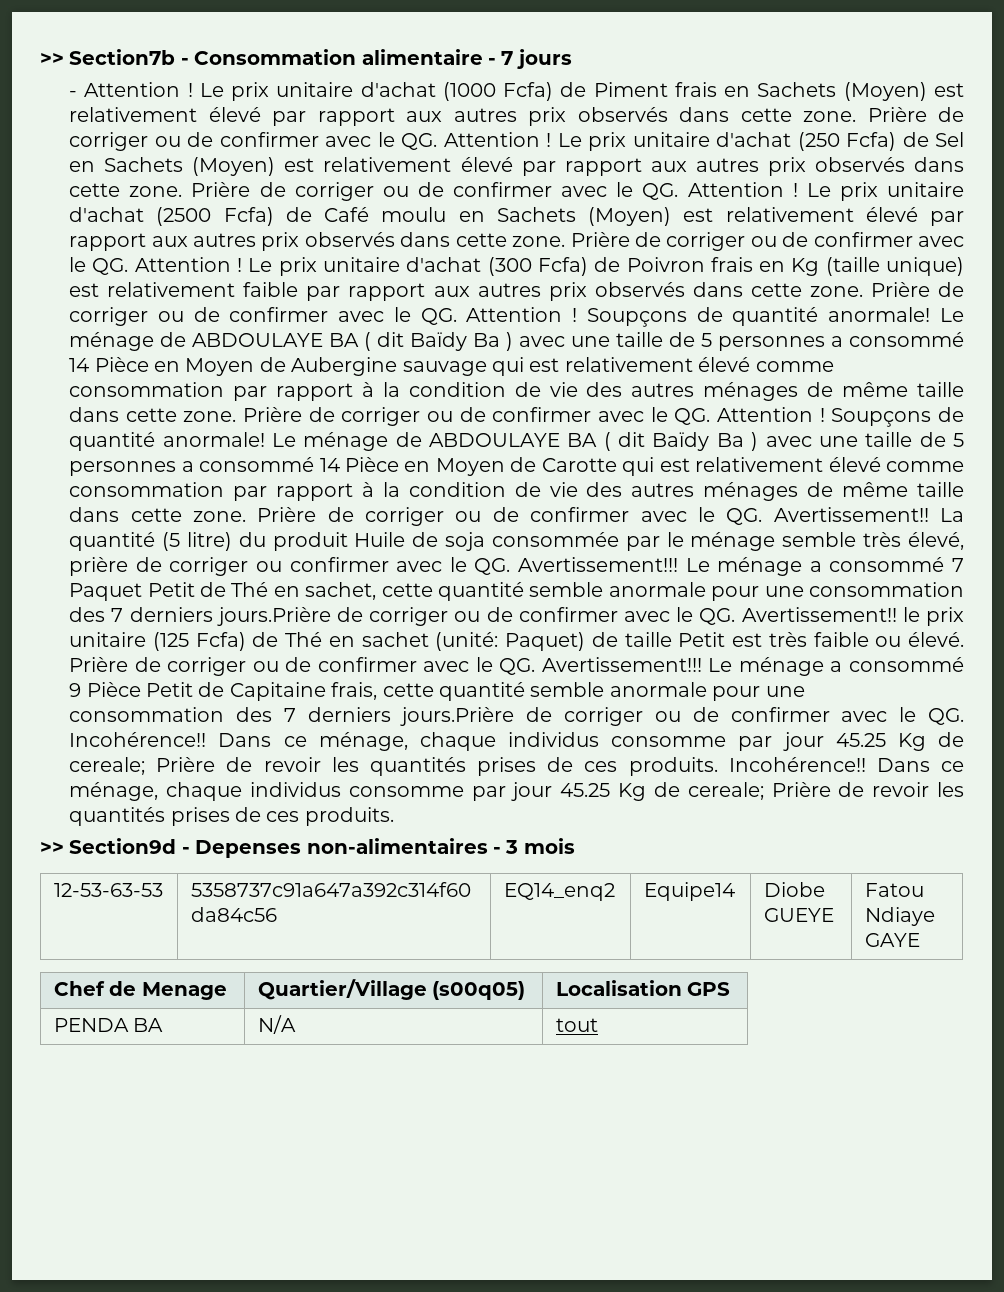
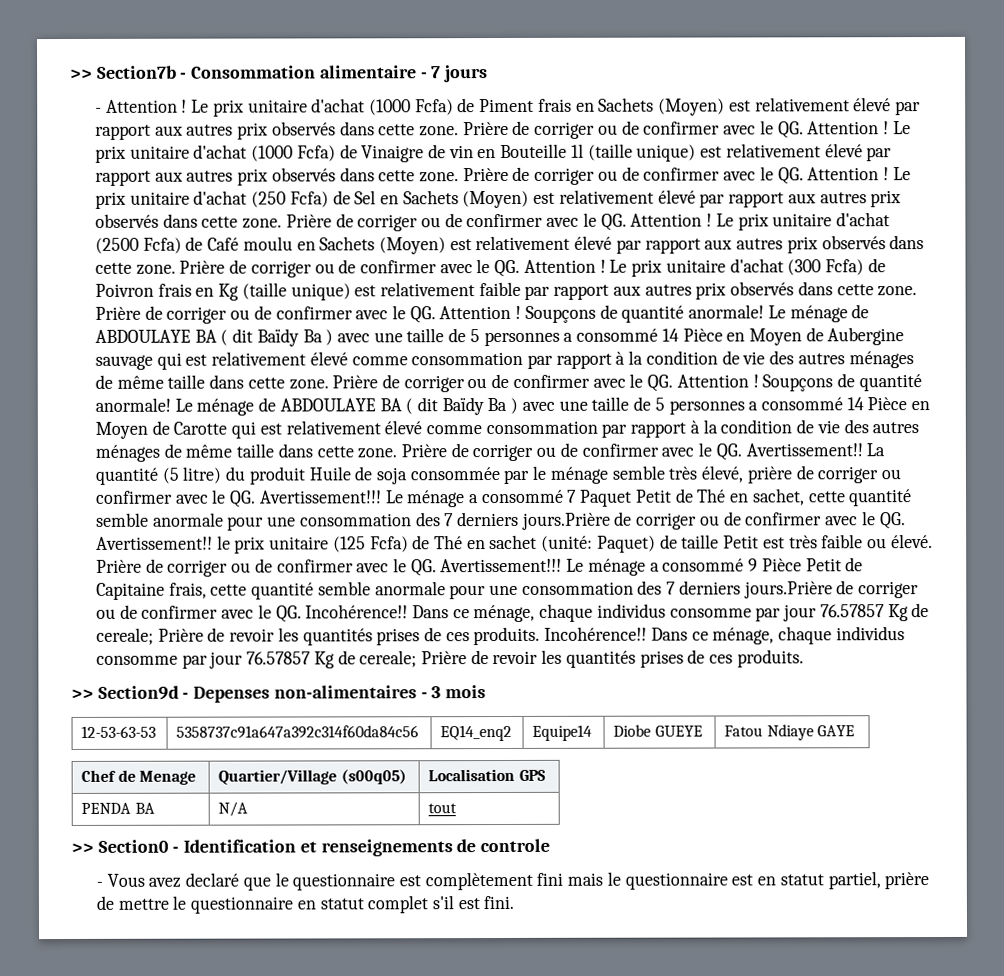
(792, 139) none -> [251,143,893,163] [94,166,911,186] [94,190,248,209] (1000 Fcfa) de Vinaigre de vin en Bouteille 1l (taille unique) est relativement élevé par rapport aux autres prix observés dans cette zone. Prière de corriger ou de confirmer avec le QG. Attention ! Le prix unitaire d'achat
[835,733,886,747] 45.25 -> [819,604,885,618] 76.57857
[560,783,611,797] 45.25 -> [246,651,312,665] 76.57857
(598, 1025) none -> [71,838,551,857] [95,871,930,891] [95,895,515,914] // >> Section0 - Identification et renseignements de controle // - Vous avez declaré que le questionnaire est complètement fini mais le questionnaire est en statut partiel, prière de mettre le questionnaire en statut complet s'il est fini.

